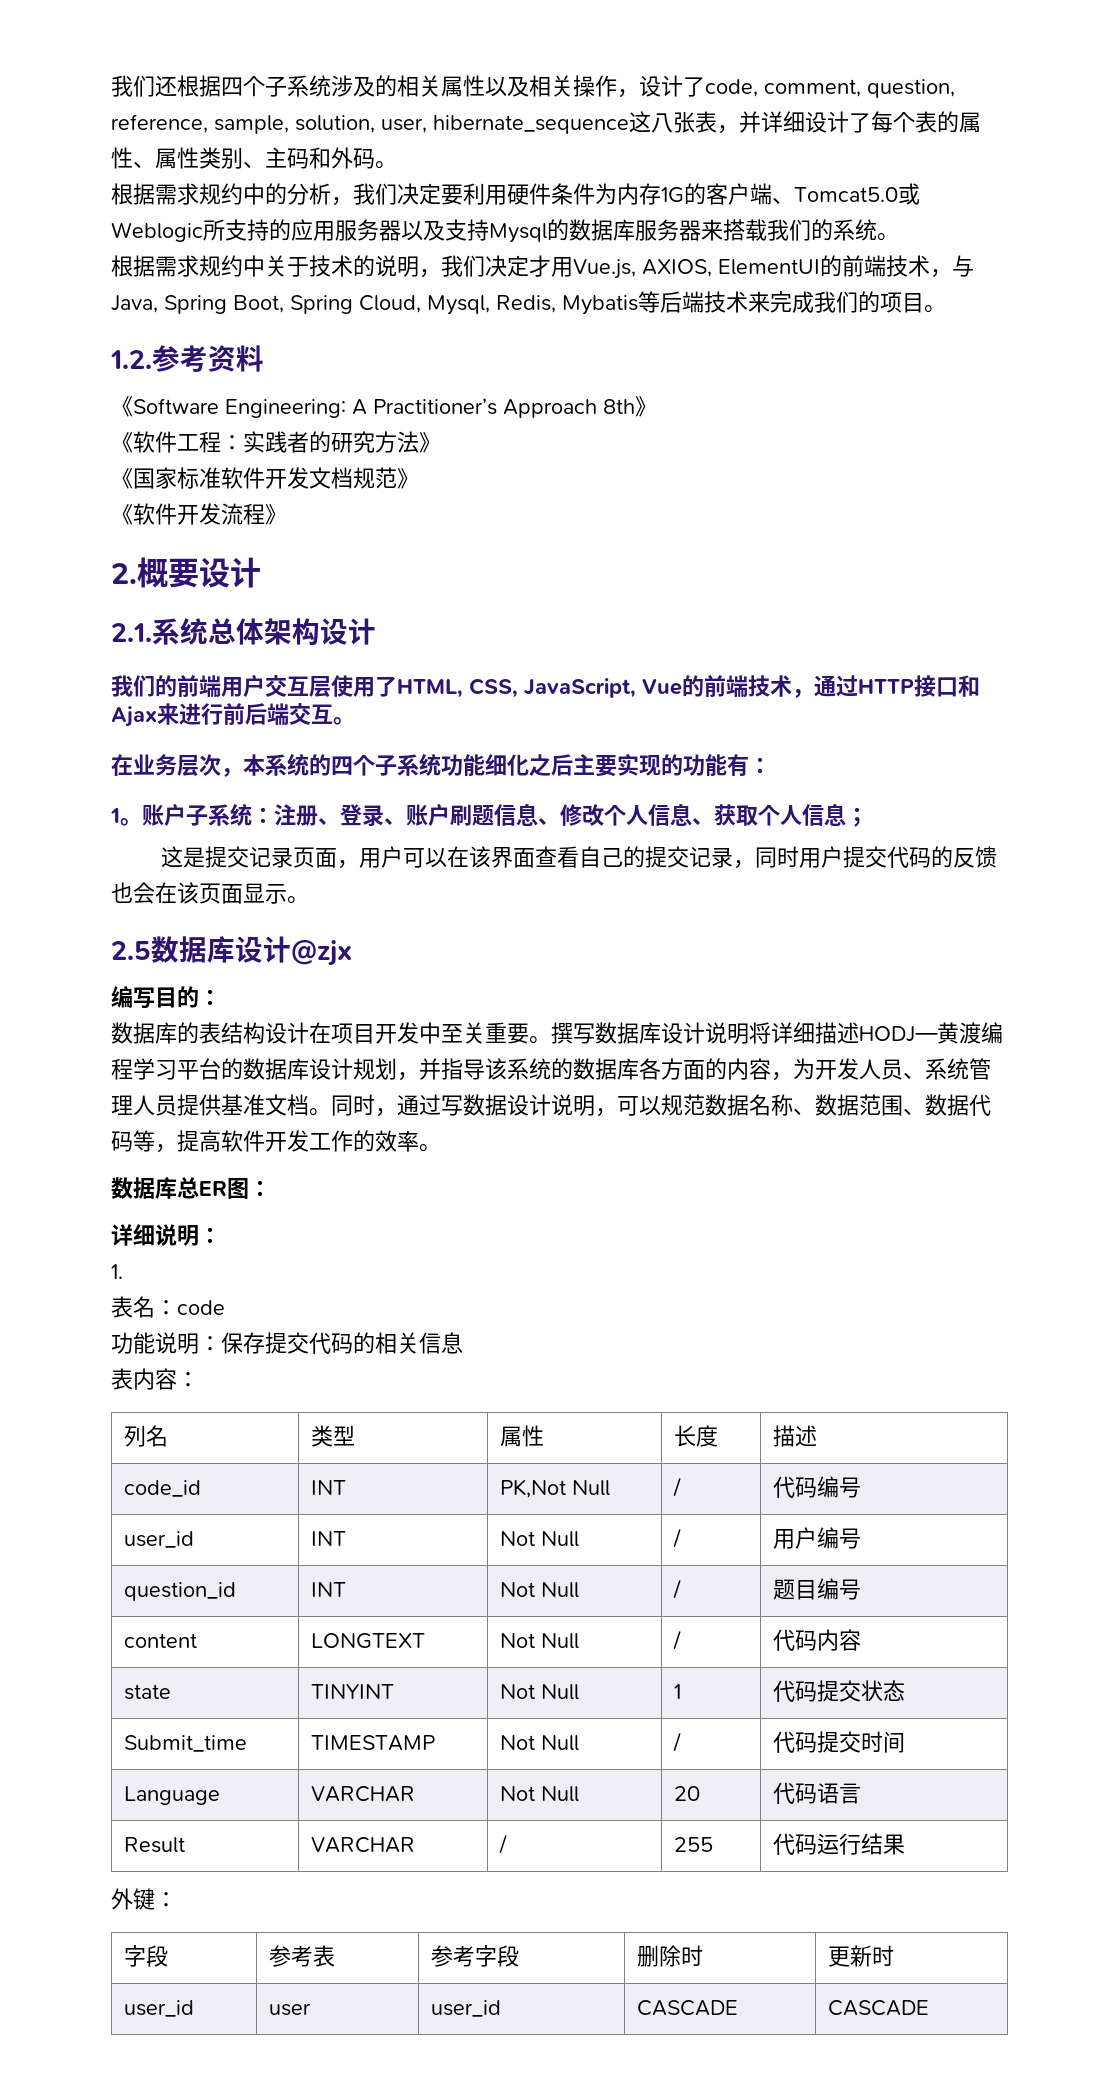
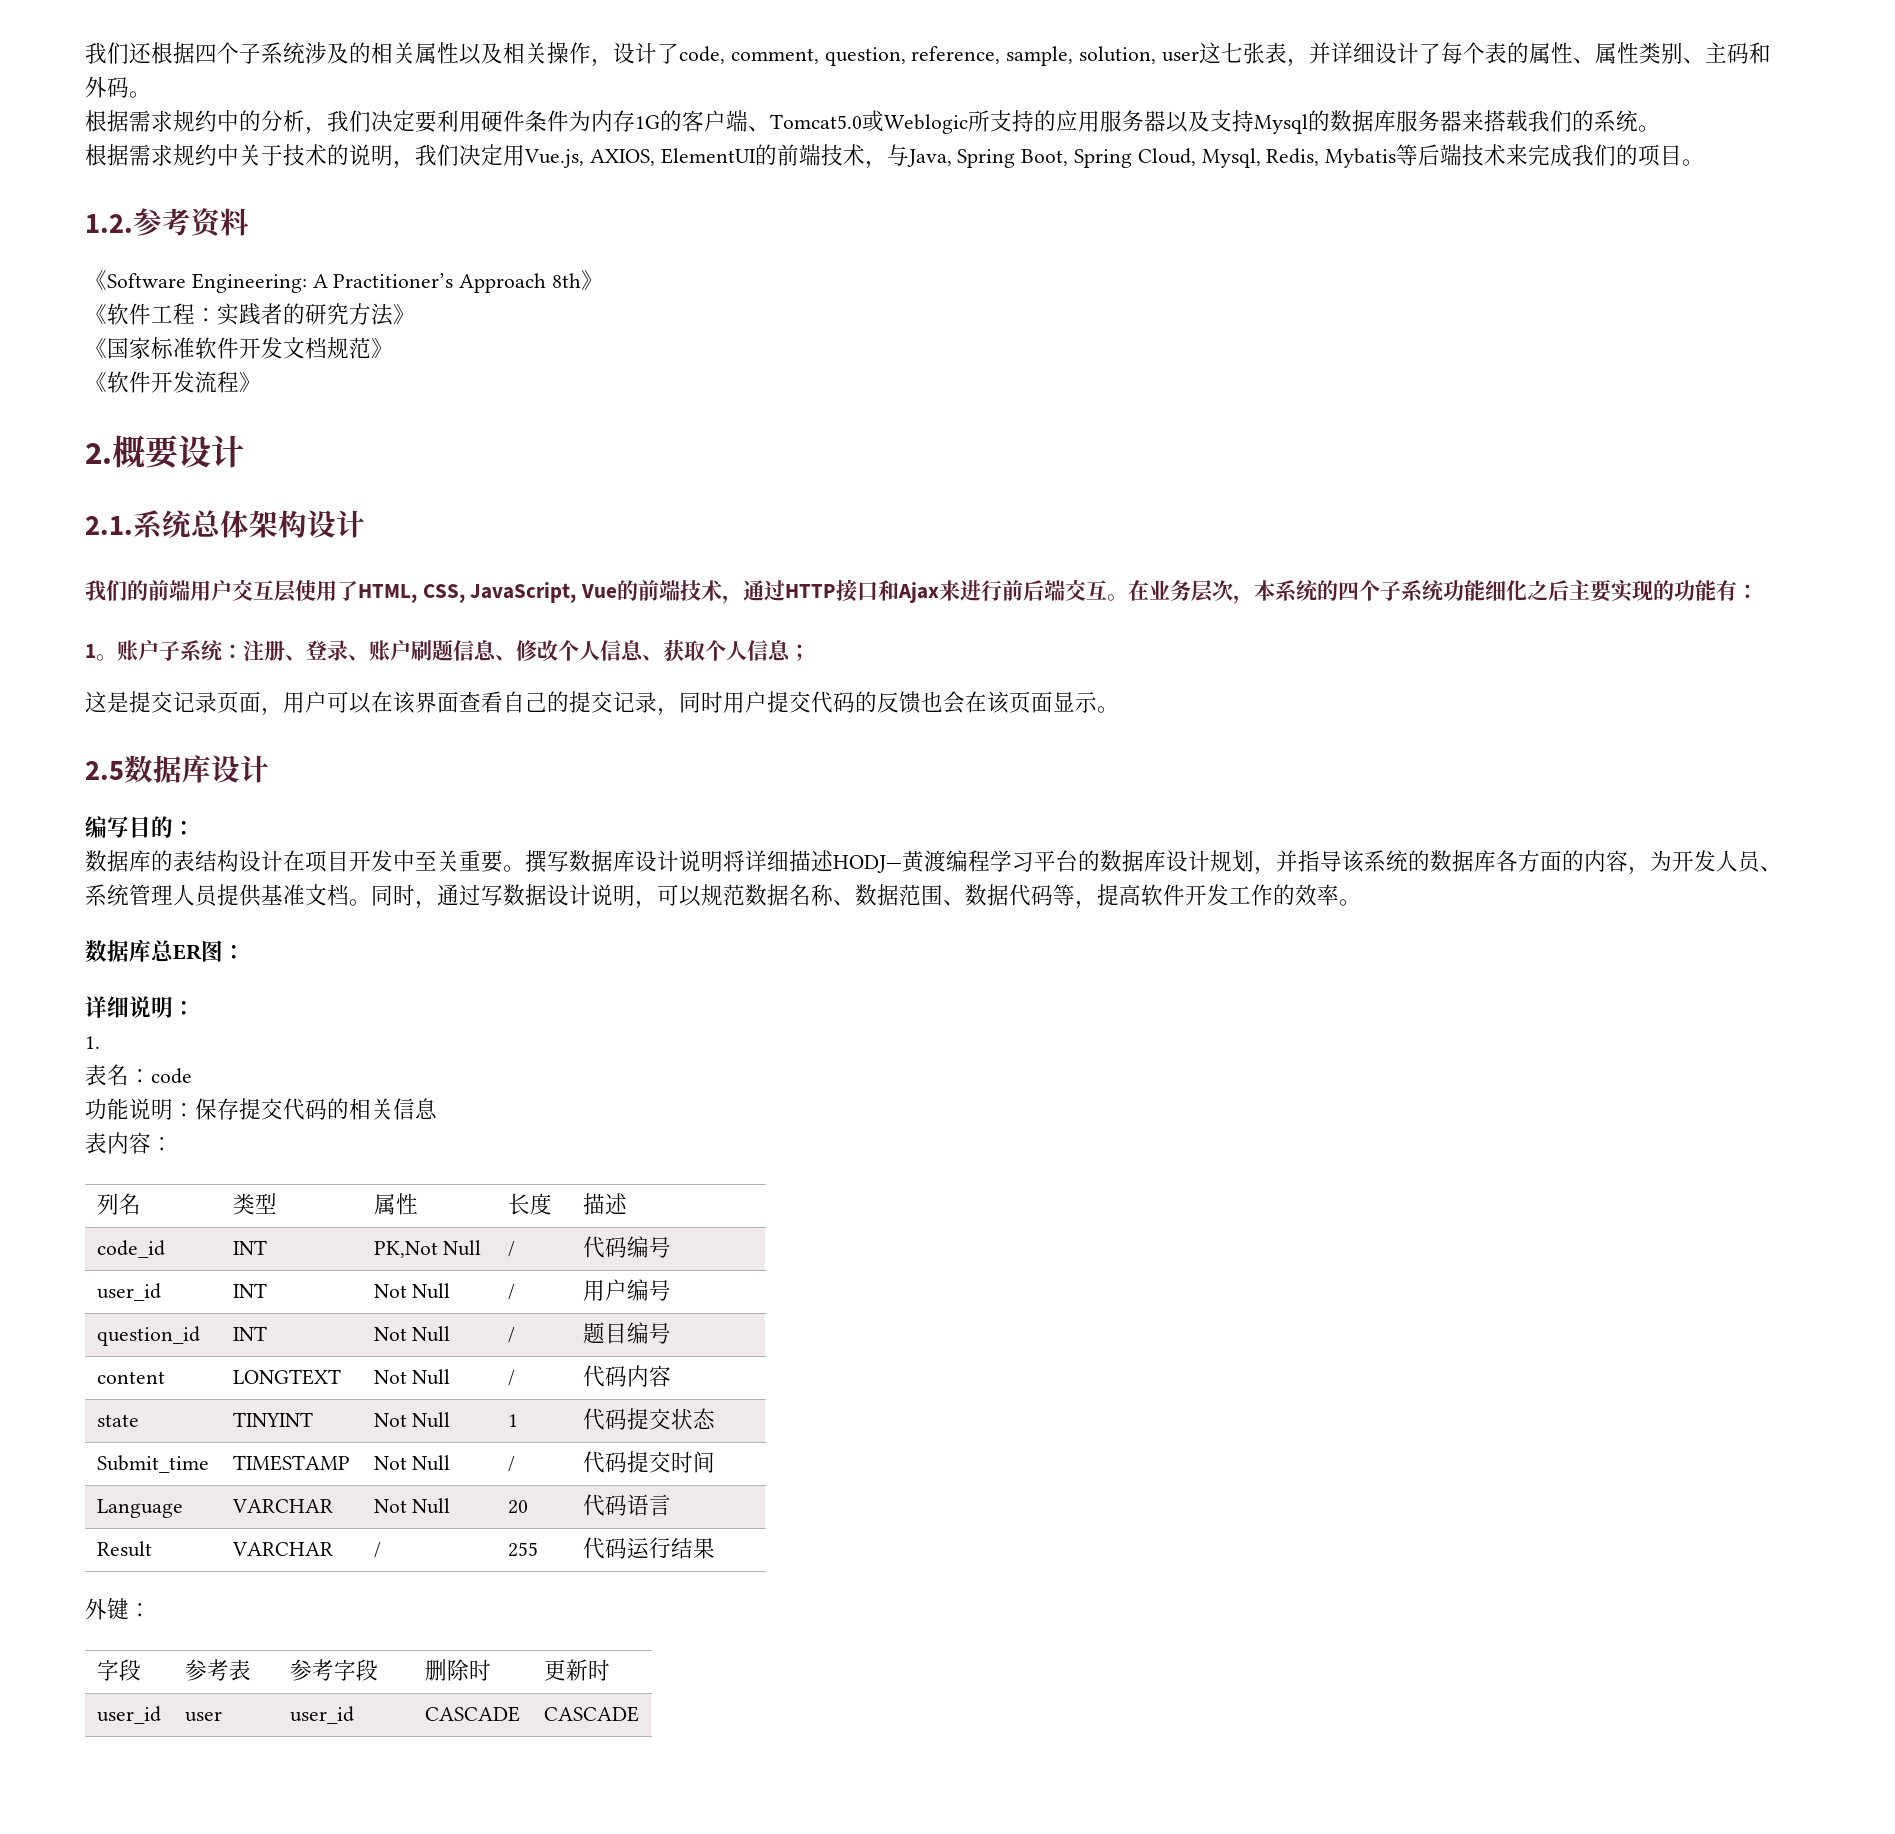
[381,111,673,134] user, hibernate_sequence这八 -> [1161,42,1243,64] user这七
[529,255,551,277] 才 -> (503, 155) none
(355, 721) // -> (1129, 597) none
[291,940,352,966] @zjx -> (269, 769) none

